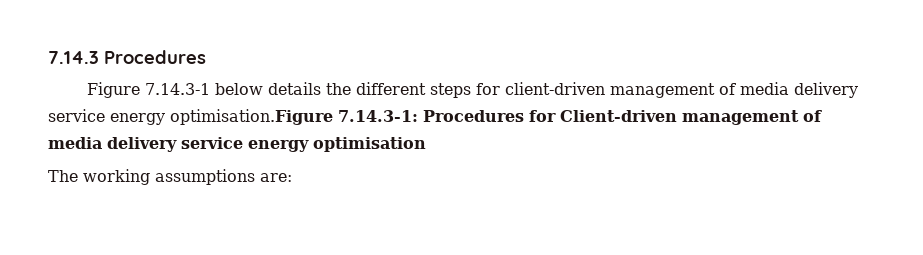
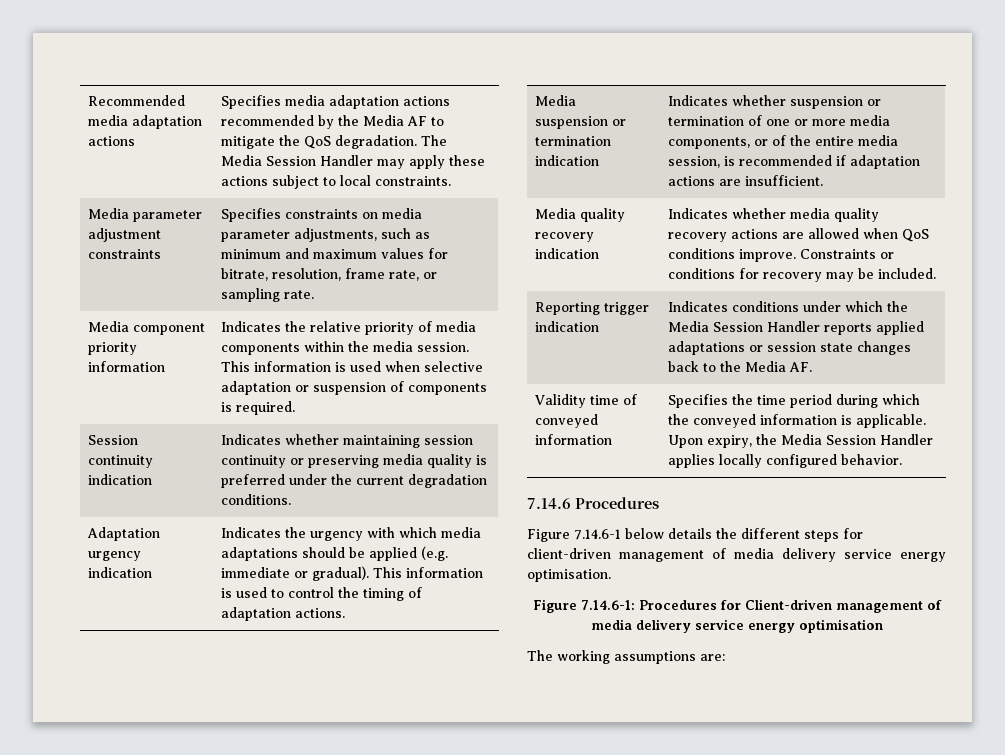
[48,51,99,64] 7.14.3 -> [88,95,186,106] [88,115,203,129] [88,136,136,146] [221,95,451,109] [221,115,445,129] [221,135,448,149] [221,155,486,169] [221,175,452,189] [88,208,203,222] [88,228,162,242] [88,249,162,259] [221,208,423,222] [221,228,431,242] [221,248,449,259] [221,268,438,281] [221,288,315,302] [88,321,206,335] [88,342,138,355] [88,361,166,372] [221,321,477,335] [221,341,470,355] [221,361,484,372] [221,381,488,395] [221,401,296,415] [88,435,139,445] [88,455,154,468] [88,474,153,485] [221,434,474,448] [221,454,488,468] [221,474,488,488] [221,494,292,505] [87,527,161,541] [88,551,142,561] [88,567,153,578] [221,527,482,541] [221,546,449,561] [221,566,484,581] [221,587,423,601] [221,607,346,621] [535,95,577,106] [535,116,627,129] [535,136,612,146] [535,155,600,166] [668,95,882,109] [668,115,891,126] [668,135,899,149] [668,155,921,169] [668,175,824,186] [535,208,626,222] [535,232,595,242] [535,248,600,259] [668,208,880,222] [668,228,930,242] [668,248,895,262] [668,268,937,282] [535,302,650,315] [535,321,600,332] [668,301,909,312] [668,321,925,335] [668,341,912,355] [668,361,813,372] [535,394,638,408] [535,414,599,428] [535,434,613,445] [668,394,921,408] [668,414,927,428] [668,434,934,448] [668,454,903,468] [527,498,571,509] Recommended media adaptation actions | Specifies media adaptation actions recommended by the Media AF to mitigate the QoS degradation. The Media Session Handler may apply these actions subject to local constraints. // Media parameter adjustment constraints | Specifies constraints on media parameter adjustments, such as minimum and maximum values for bitrate, resolution, frame rate, or sampling rate. // Media component priority information | Indicates the relative priority of media components within the media session. This information is used when selective adaptation or suspension of components is required. // Session continuity indication | Indicates whether maintaining session continuity or preserving media quality is preferred under the current degradation conditions. // Adaptation urgency indication | Indicates the urgency with which media adaptations should be applied (e.g. immediate or gradual). This information is used to control the timing of adaptation actions. // Media suspension or termination indication | Indicates whether suspension or termination of one or more media components, or of the entire media session, is recommended if adaptation actions are insufficient. // Media quality recovery indication | Indicates whether media quality recovery actions are allowed when QoS conditions improve. Constraints or conditions for recovery may be included. // Reporting trigger indication | Indicates conditions under which the Media Session Handler reports applied adaptations or session state changes back to the Media AF. // Validity time of conveyed information | Specifies the time period during which the conveyed information is applicable. Upon expiry, the Media Session Handler applies locally configured behavior. // 7.14.6
[144,83,210,95] 7.14.3-1 -> [574,529,621,540] 7.14.6-1
[170,109,418,125] optimisation.Figure 7.14.3-1: -> [527,569,611,582] [532,599,635,613] optimisation. // Figure 7.14.6-1:

